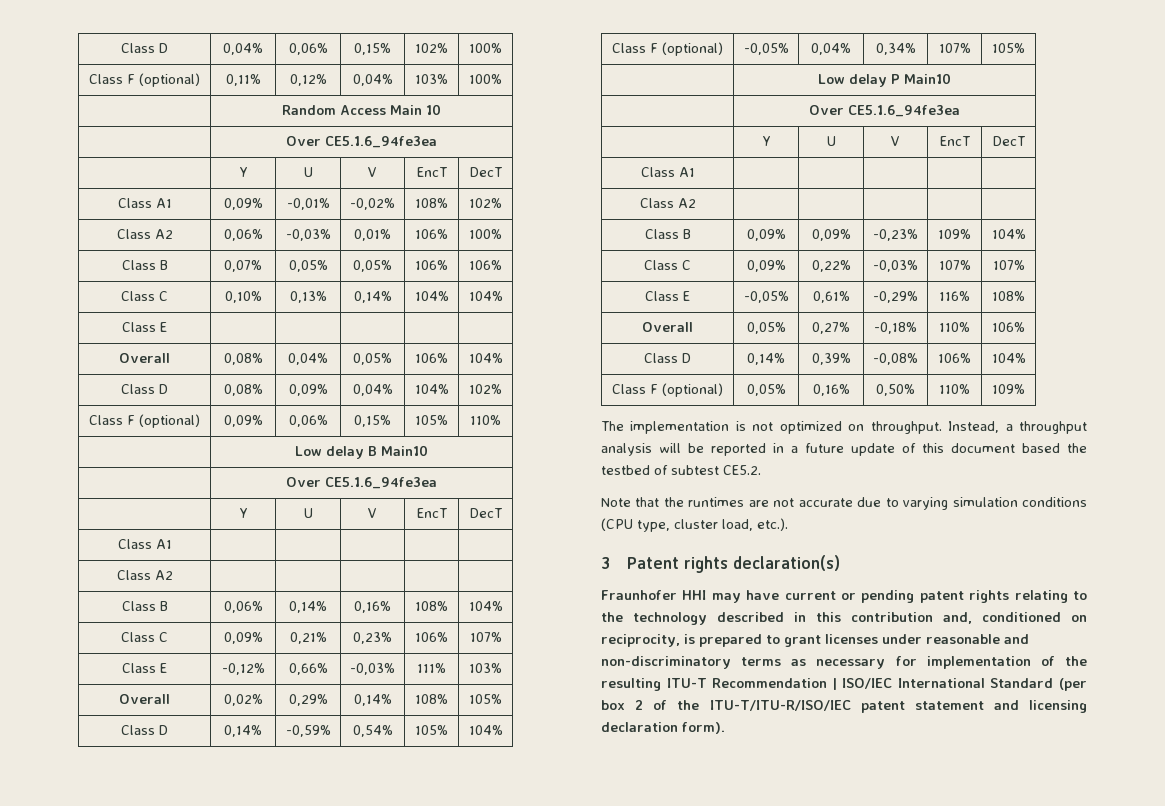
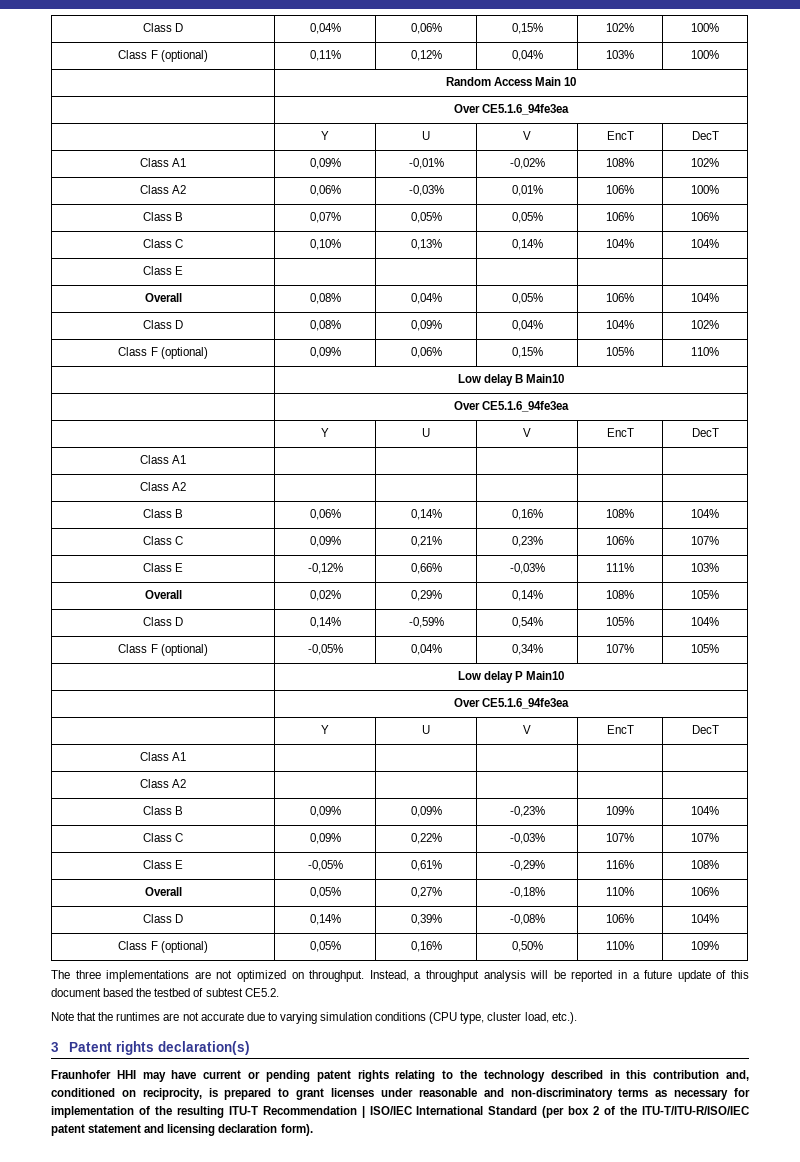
[630,421,746,434] implementation is -> [75,970,211,982] three implementations are

